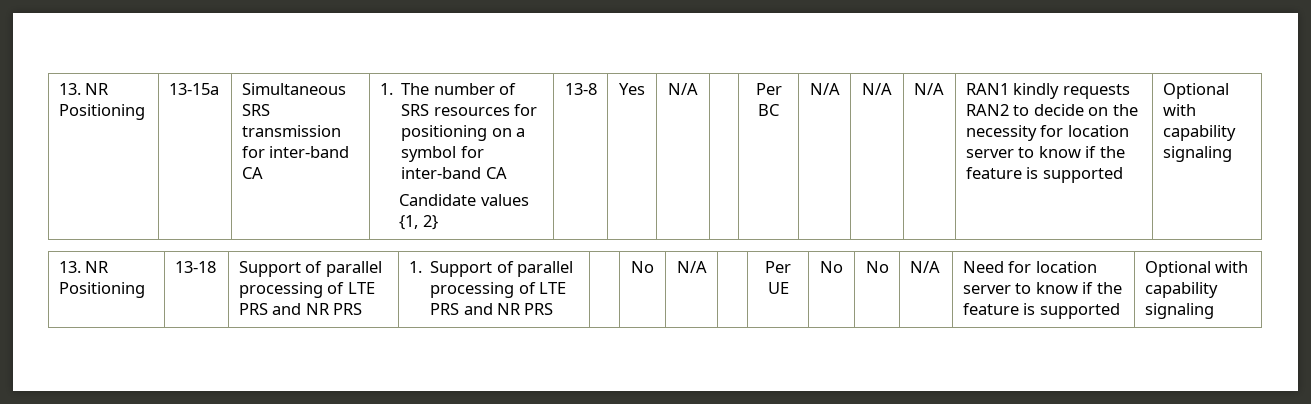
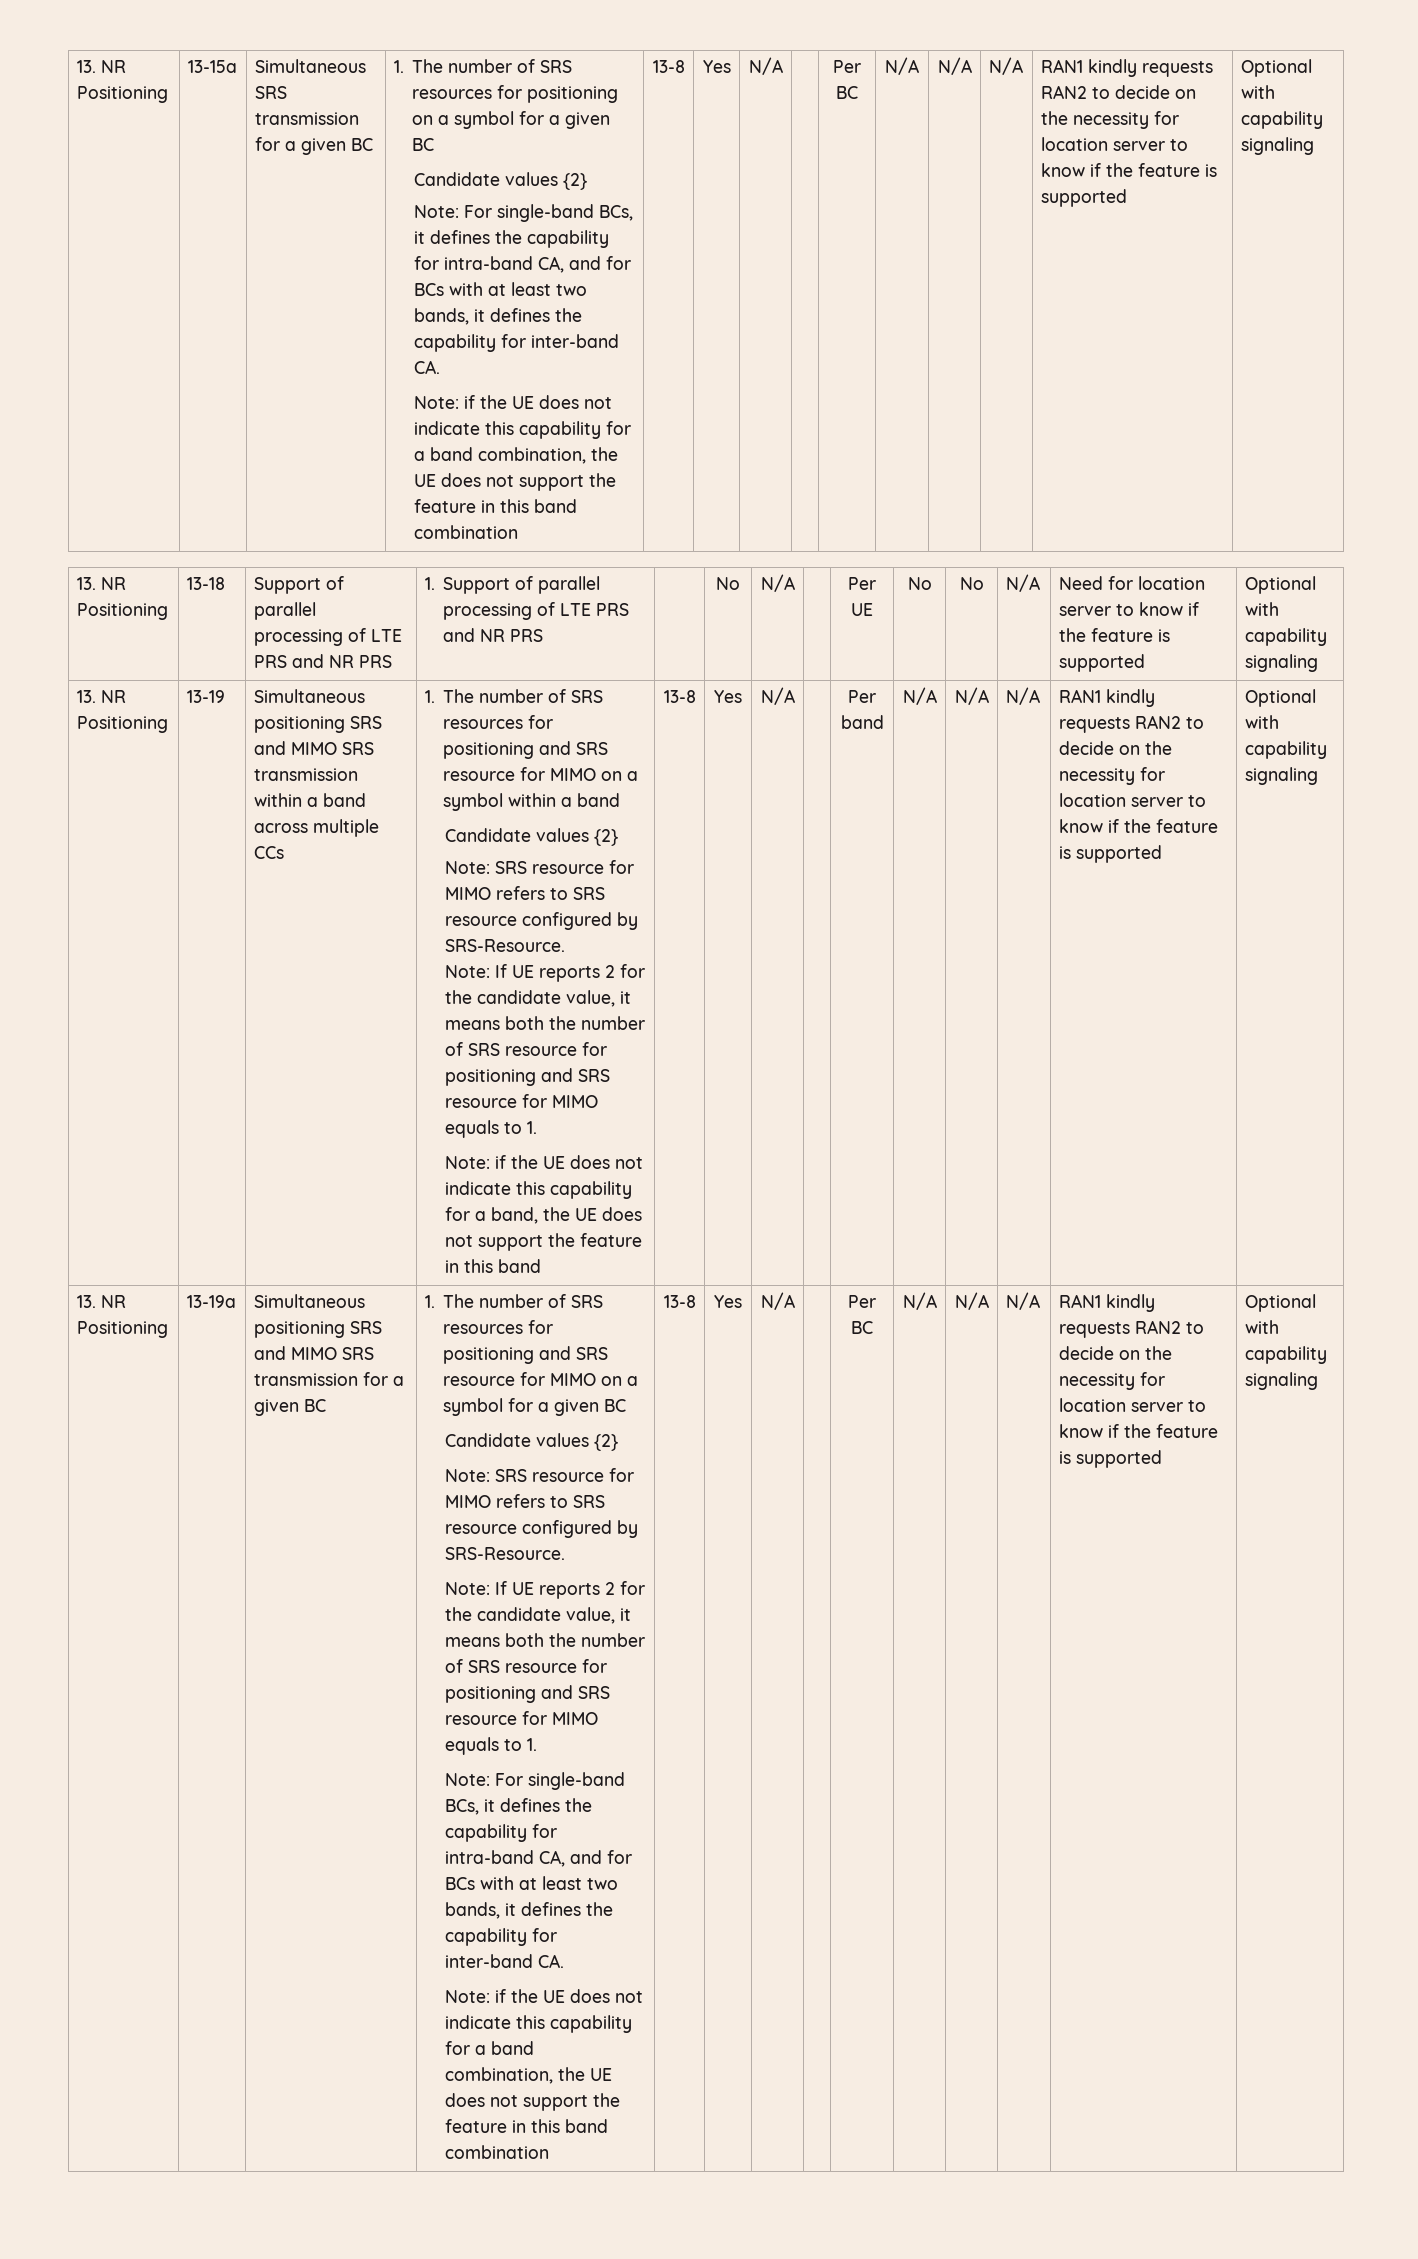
[269,146,350,158] [241,167,263,179] inter-band CA -> [284,138,373,155] a given BC
[401,167,507,179] [399,194,529,206] [399,215,438,230] inter-band CA // Candidate values {1, 2} -> [549,112,611,129] [412,138,435,151] [414,172,588,190] [414,204,634,222] [414,230,610,248] [414,256,632,273] [414,282,588,296] [414,308,583,325] [414,334,620,352] [414,360,441,374] [414,395,613,409] [414,421,632,439] [414,447,619,464] [414,473,617,491] [414,499,578,513] [414,525,519,539] a given BC // Candidate values {2} // Note: For single-band BCs, it defines the capability for intra-band CA, and for BCs with at least two bands, it defines the capability for inter-band CA. // Note: if the UE does not indicate this capability for a band combination, the UE does not support the feature in this band combination
(1214, 311) none -> [76,690,126,703] [76,716,168,733] [186,690,225,703] [253,689,365,703] [253,716,382,733] [253,741,374,755] [253,768,358,781] [253,793,366,807] [253,819,379,837] [253,846,284,859] [424,689,604,703] [443,715,554,729] [443,741,609,759] [443,767,639,781] [443,793,621,811] [445,828,619,846] [445,860,635,874] [445,886,606,900] [445,912,639,930] [445,939,566,952] [445,964,646,982] [445,990,632,1007] [445,1016,646,1030] [445,1042,608,1056] [445,1068,611,1086] [445,1094,599,1108] [445,1120,538,1138] [445,1155,644,1169] [445,1181,633,1199] [445,1207,643,1224] [445,1233,643,1251] [445,1259,542,1273] [663,690,696,703] [714,690,742,703] [760,687,795,705] [848,690,876,703] [840,715,884,729] [902,687,937,705] [954,687,989,705] [1005,687,1040,705] [1058,689,1155,707] [1058,715,1204,733] [1058,741,1172,755] [1058,767,1165,785] [1058,793,1206,807] [1058,819,1218,833] [1058,845,1162,863] [1244,689,1316,707] [1244,715,1279,729] [1244,741,1327,759] [1244,767,1318,785] [76,1295,126,1308] [76,1321,168,1338] [186,1295,236,1308] [253,1294,365,1308] [253,1321,382,1338] [253,1346,374,1360] [253,1372,404,1386] [253,1399,326,1416] [424,1294,604,1308] [443,1320,554,1334] [443,1346,609,1364] [443,1372,639,1386] [443,1398,627,1416] [445,1433,619,1451] [445,1468,635,1482] [445,1494,606,1508] [445,1520,639,1538] [445,1547,566,1560] [445,1581,646,1599] [445,1607,632,1624] [445,1633,646,1647] [445,1659,608,1673] [445,1685,611,1703] [445,1711,599,1725] [445,1737,538,1755] [445,1772,626,1790] [445,1798,593,1815] [445,1824,558,1842] [445,1850,633,1867] [445,1876,619,1890] [445,1902,614,1919] [445,1928,558,1946] [445,1954,565,1968] [445,1989,644,2003] [445,2015,633,2033] [445,2041,535,2055] [445,2067,613,2084] [445,2093,621,2111] [445,2119,609,2133] [445,2145,550,2159] [663,1295,696,1308] [714,1295,742,1308] [760,1292,795,1310] [848,1295,876,1308] [851,1321,873,1334] [902,1292,937,1310] [954,1292,989,1310] [1005,1292,1040,1310] [1058,1294,1155,1312] [1058,1320,1204,1338] [1058,1346,1172,1360] [1058,1372,1165,1390] [1058,1398,1206,1412] [1058,1424,1218,1438] [1058,1450,1162,1468] [1244,1294,1316,1312] [1244,1320,1279,1334] [1244,1346,1327,1364] [1244,1372,1318,1390] // 13. NR Positioning | 13-19 | Simultaneous positioning SRS and MIMO SRS transmission within a band across multiple CCs | 1. The number of SRS resources for positioning and SRS resource for MIMO on a symbol within a band // Candidate values {2} // Note: SRS resource for MIMO refers to SRS resource configured by SRS-Resource. // Note: If UE reports 2 for the candidate value, it means both the number of SRS resource for positioning and SRS resource for MIMO equals to 1. // Note: if the UE does not indicate this capability for a band, the UE does not support the feature in this band | 13-8 | Yes | N/A | | Per band | N/A | N/A | N/A | RAN1 kindly requests RAN2 to decide on the necessity for location server to know if the feature is supported | Optional with capability signaling // 13. NR Positioning | 13-19a | Simultaneous positioning SRS and MIMO SRS transmission for a given BC | 1. The number of SRS resources for positioning and SRS resource for MIMO on a symbol for a given BC // Candidate values {2} // Note: SRS resource for MIMO refers to SRS resource configured by SRS-Resource. // Note: If UE reports 2 for the candidate value, it means both the number of SRS resource for positioning and SRS resource for MIMO equals to 1. // Note: For single-band BCs, it defines the capability for intra-band CA, and for BCs with at least two bands, it defines the capability for inter-band CA. // Note: if the UE does not indicate this capability for a band combination, the UE does not support the feature in this band combination | 13-8 | Yes | N/A | | Per BC | N/A | N/A | N/A | RAN1 kindly requests RAN2 to decide on the necessity for location server to know if the feature is supported | Optional with capability signaling

